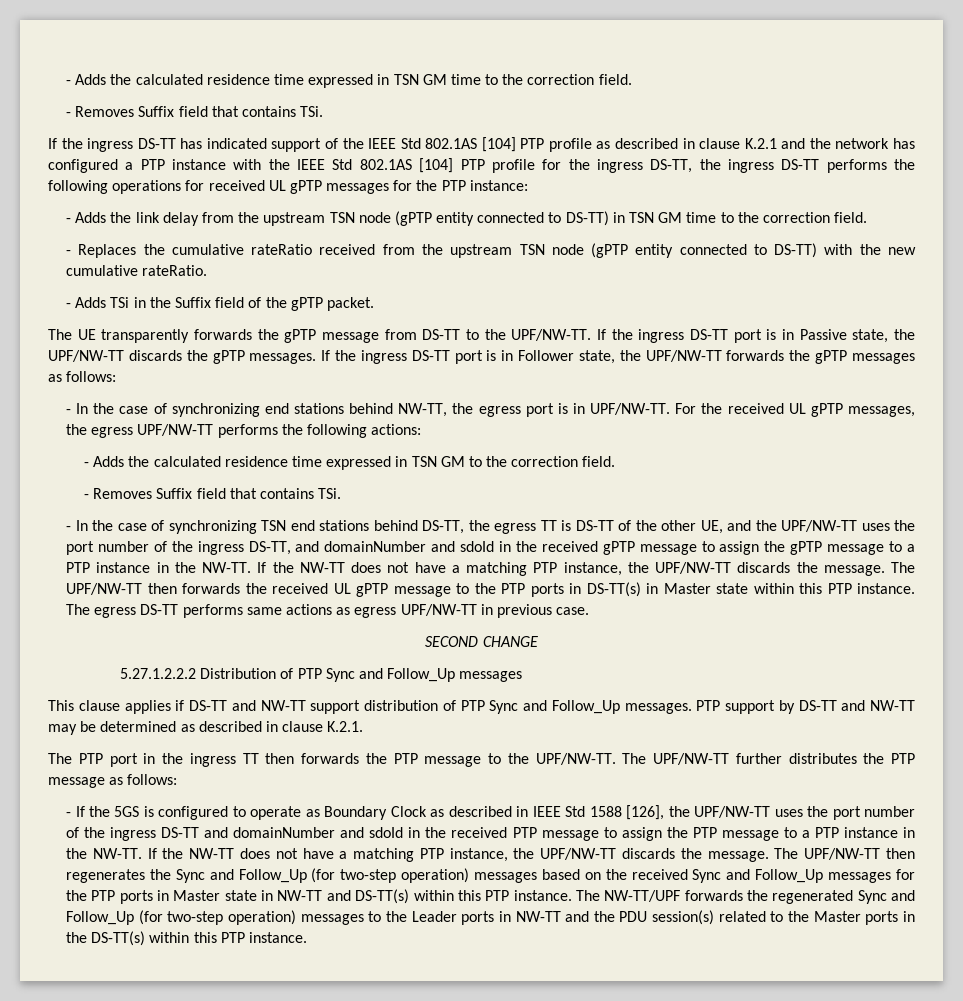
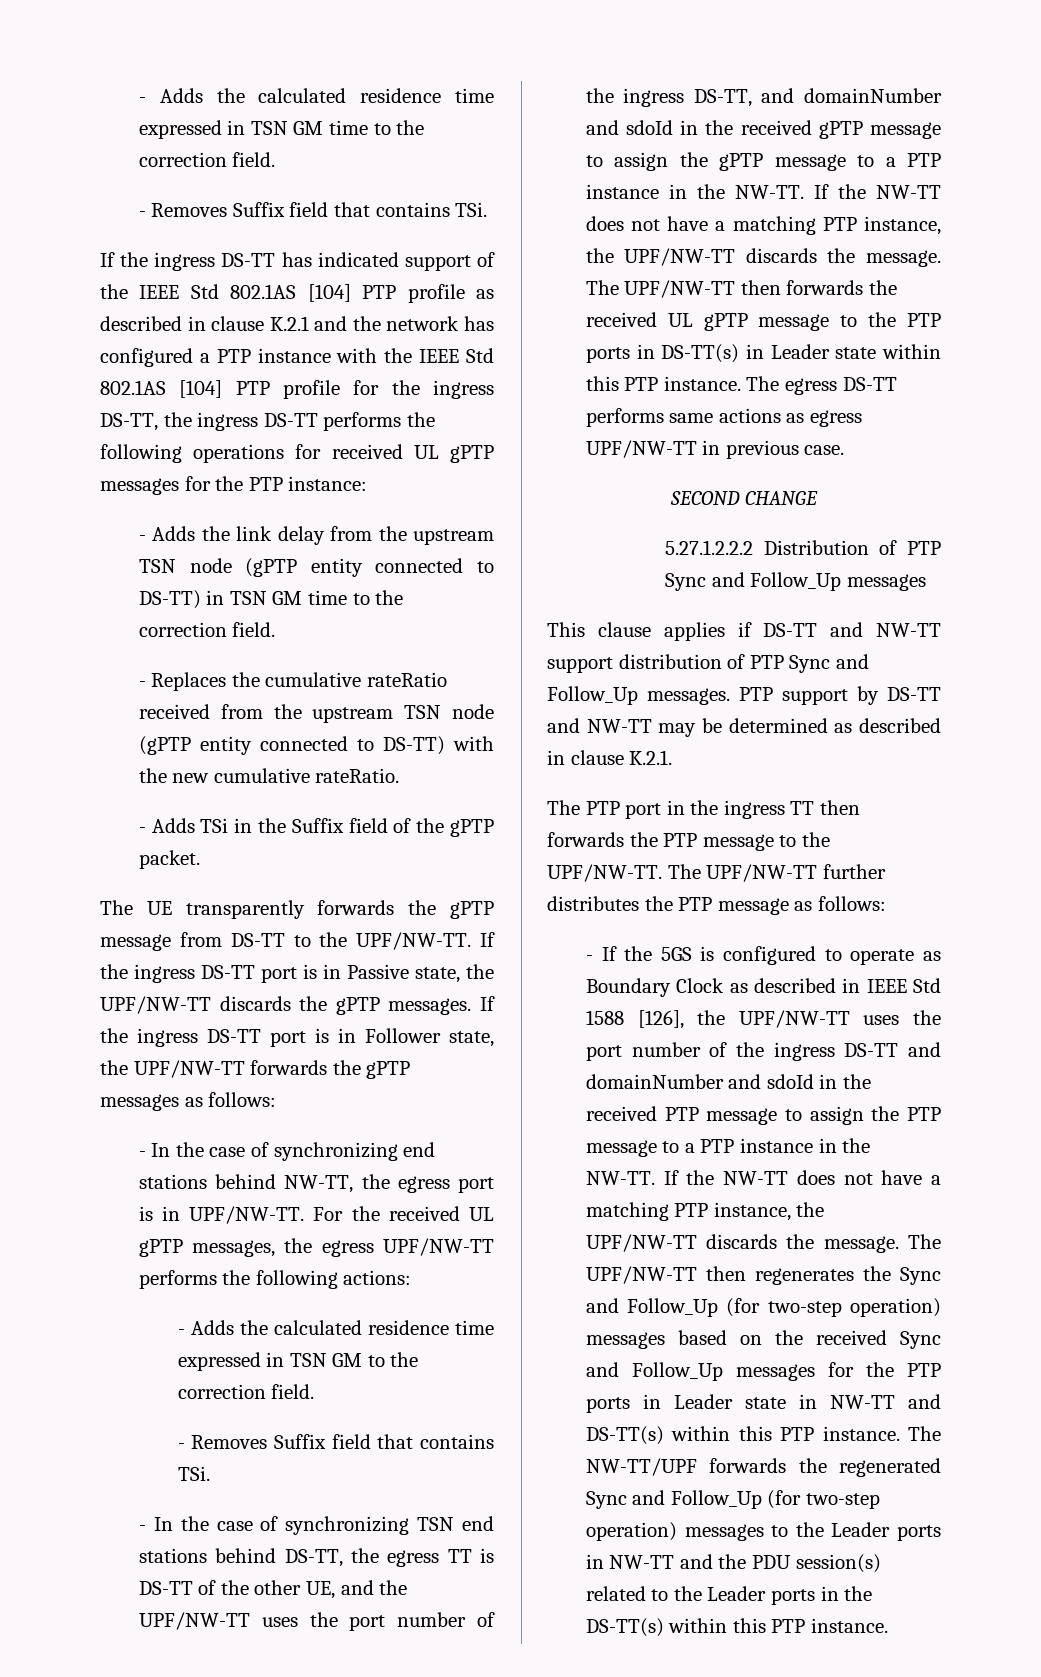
[663,583,711,594] Master -> [770,344,830,359] Leader
[173,890,221,901] Master -> [673,1394,733,1409] Leader
[813,911,861,922] Master -> [707,1586,767,1601] Leader

